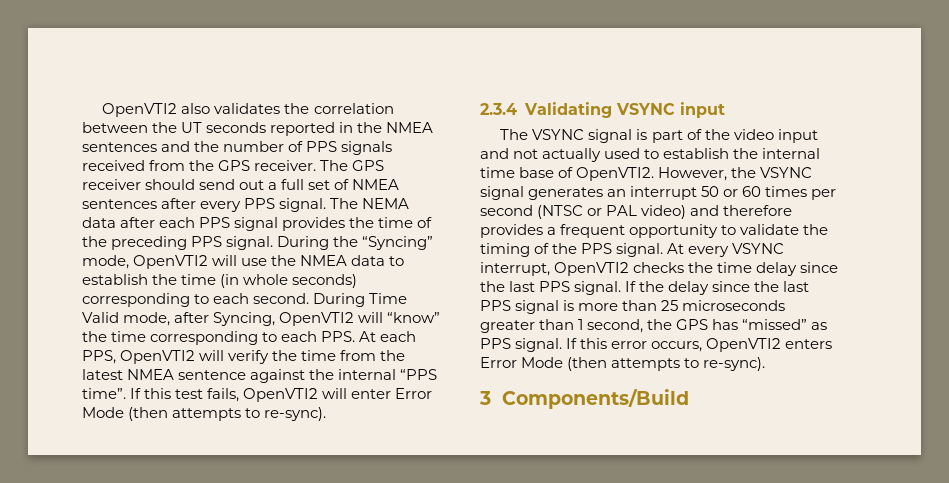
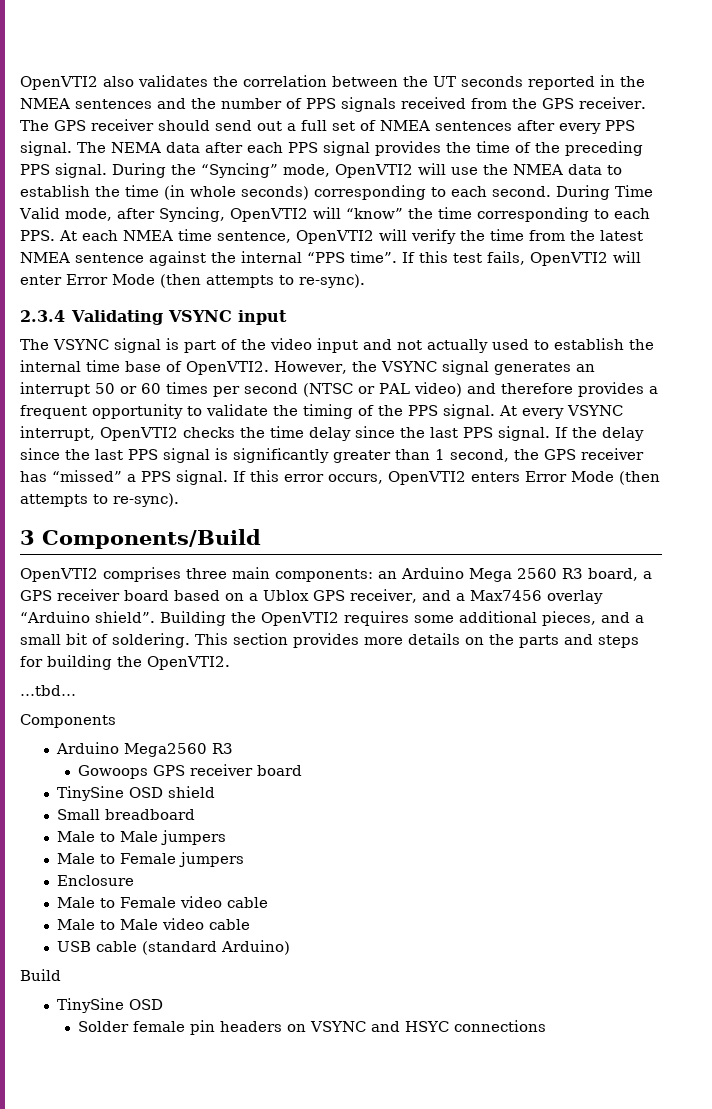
[82,350,116,364] PPS, -> [123,229,291,243] NMEA time sentence,
[578,300,786,311] more than 25 microseconds -> [233,448,329,463] significantly
(709, 324) none -> [581,448,644,460] receiver
[811,322,828,330] as -> [127,474,136,482] a
(690, 399) none -> [20,567,652,582] [20,589,603,604] [20,611,644,626] [20,633,639,648] [20,655,230,670] [20,685,76,696] [20,714,116,728] [55,742,233,757] [77,764,302,779] [56,786,215,801] [56,809,195,820] [56,830,226,845] [56,852,244,867] [56,875,134,886] [56,896,268,908] [56,918,250,930] [56,940,290,955] [20,969,61,981] [56,998,163,1013] [77,1020,546,1035] // OpenVTI2 comprises three main components: an Arduino Mega 2560 R3 board, a GPS receiver board based on a Ublox GPS receiver, and a Max7456 overlay “Arduino shield”. Building the OpenVTI2 requires some additional pieces, and a small bit of soldering. This section provides more details on the parts and steps for building the OpenVTI2. // …tbd… // Components // Arduino Mega2560 R3 // Gowoops GPS receiver board // TinySine OSD shield // Small breadboard // Male to Male jumpers // Male to Female jumpers // Enclosure // Male to Female video cable // Male to Male video cable // USB cable (standard Arduino) // Build // TinySine OSD // Solder female pin headers on VSYNC and HSYC connections

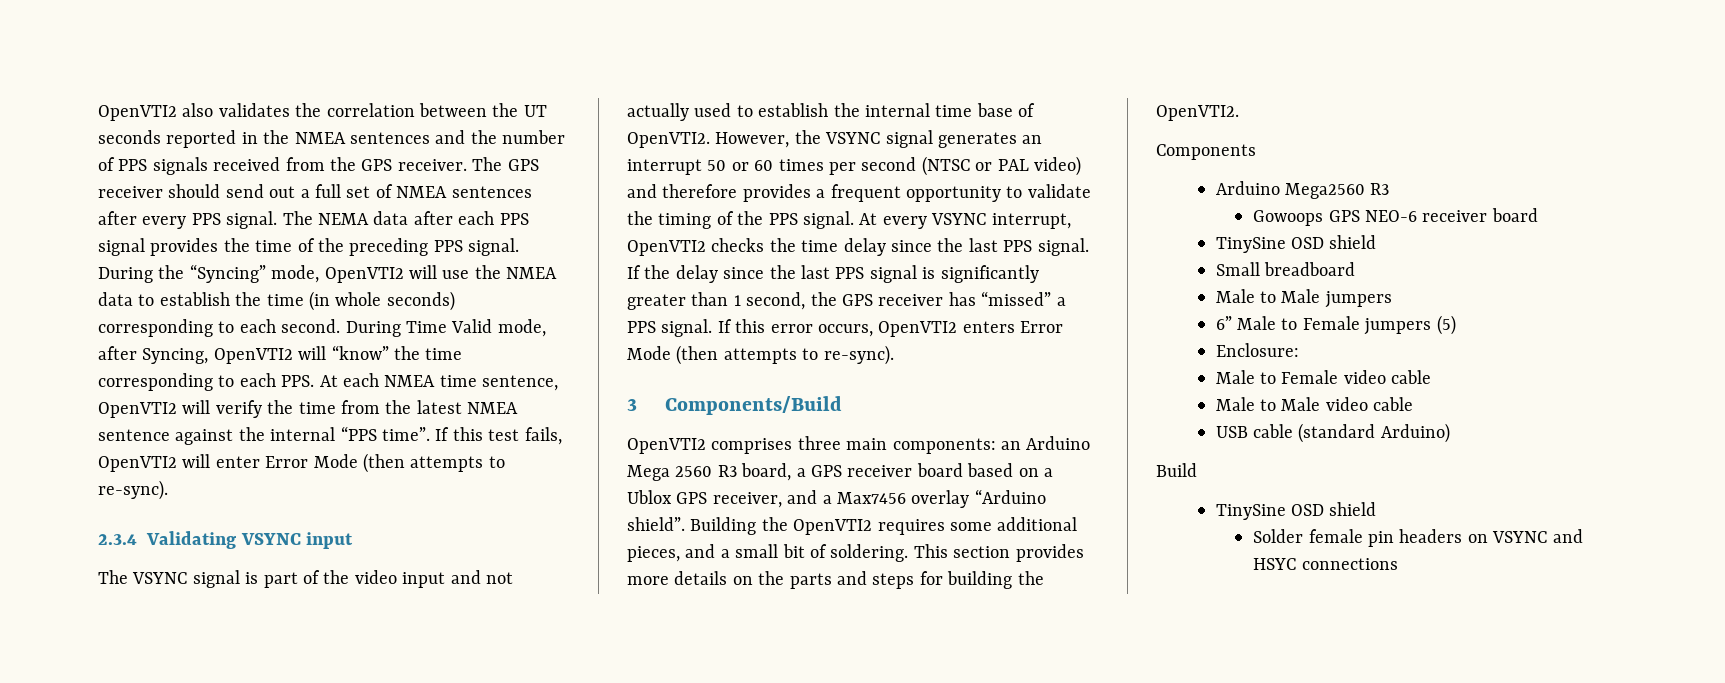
[20,685,76,696] // …tbd… -> (1239, 113) none
(185, 770) none -> [1364,210,1417,222] NEO-6
(226, 837) none -> [1215,316,1232,330] 6”
[56,875,134,886] // Enclosure -> [1436,315,1456,335] [1215,343,1299,357] (5) // Enclosure:
(163, 1004) none -> [1329,502,1377,516] shield

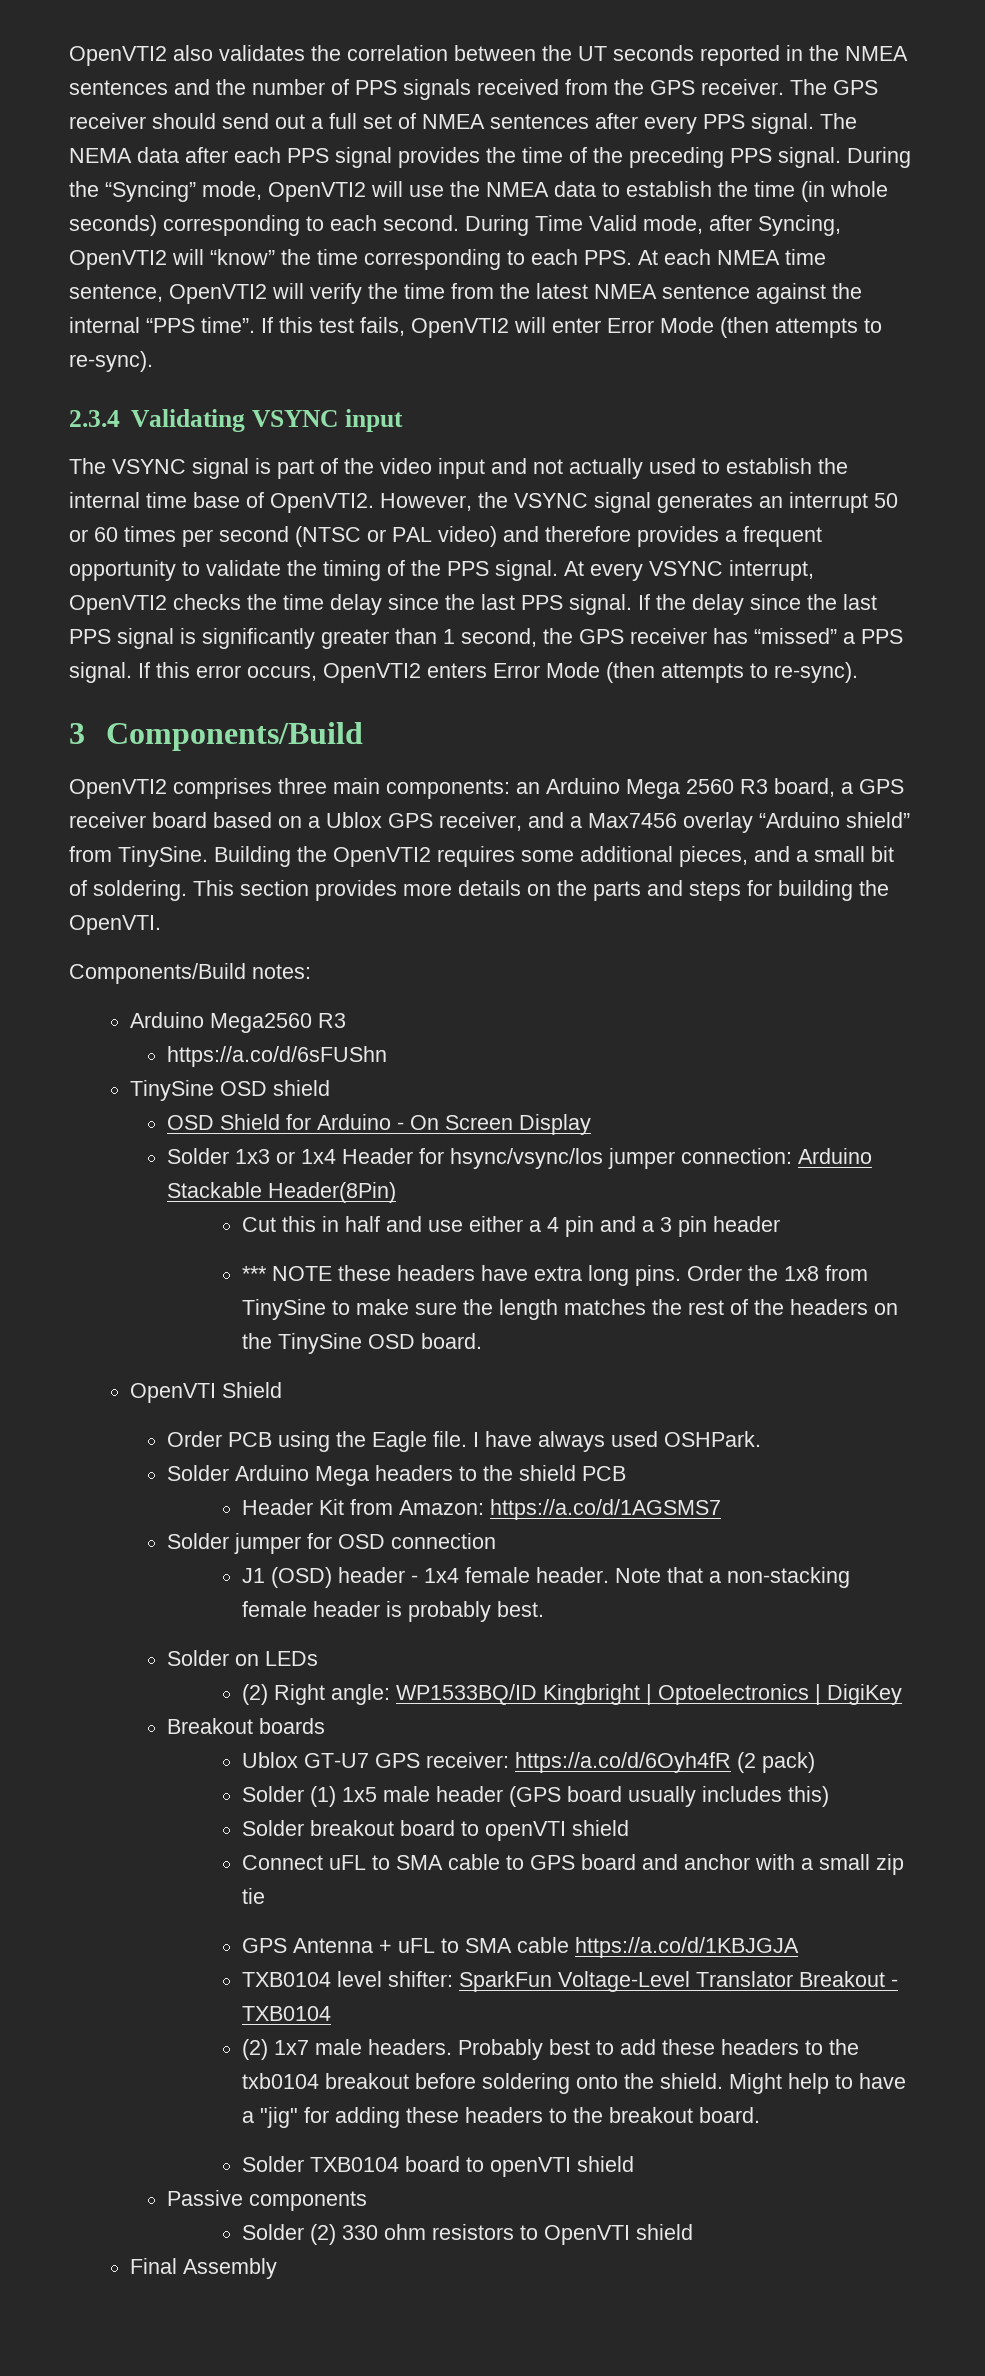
[627,517,685,531] shield”. -> [846,812,910,828] [69,846,208,867] shield” from TinySine.
[1156,105,1239,121] [1156,144,1256,160] OpenVTI2. // Components -> [69,915,161,935] [69,963,311,984] OpenVTI. // Components/Build notes:
[1253,208,1538,226] [1215,235,1377,253] [1215,262,1355,276] [1215,289,1392,308] [1215,315,1456,335] [1215,343,1299,357] [1215,370,1432,384] [1215,397,1414,411] [1215,423,1450,443] [1156,463,1197,477] [1215,502,1377,520] [1253,529,1583,547] [1253,558,1398,570] Gowoops GPS NEO-6 receiver board // TinySine OSD shield // Small breadboard // Male to Male jumpers // 6” Male to Female jumpers (5) // Enclosure: // Male to Female video cable // Male to Male video cable // USB cable (standard Arduino) // Build // TinySine OSD shield // Solder female pin headers on VSYNC and HSYC connections -> [167,1046,388,1067] [129,1080,330,1101] [167,1114,592,1135] [167,1148,873,1169] [167,1182,397,1203] [241,1216,780,1237] [241,1265,868,1286] [241,1299,898,1320] [241,1333,482,1354] [129,1382,282,1403] [167,1431,762,1452] [167,1465,627,1486] [241,1499,721,1520] [167,1533,497,1554] [241,1567,850,1588] [241,1601,544,1622] [167,1650,319,1666] [241,1684,902,1705] [167,1718,326,1734] [241,1752,815,1773] [241,1786,829,1807] [241,1820,629,1841] [241,1854,904,1875] [241,1888,265,1904] [241,1937,799,1958] [241,1971,898,1992] [241,2006,331,2021] [241,2039,859,2060] [241,2073,906,2094] [241,2107,760,2128] [241,2156,634,2177] [167,2190,368,2211] [241,2224,693,2245] [129,2258,277,2279] https://a.co/d/6sFUShn // TinySine OSD shield // OSD Shield for Arduino - On Screen Display // Solder 1x3 or 1x4 Header for hsync/vsync/los jumper connection: Arduino Stackable Header(8Pin) // Cut this in half and use either a 4 pin and a 3 pin header // *** NOTE these headers have extra long pins. Order the 1x8 from TinySine to make sure the length matches the rest of the headers on the TinySine OSD board. // OpenVTI Shield // Order PCB using the Eagle file. I have always used OSHPark. // Solder Arduino Mega headers to the shield PCB // Header Kit from Amazon: https://a.co/d/1AGSMS7 // Solder jumper for OSD connection // J1 (OSD) header - 1x4 female header. Note that a non-stacking female header is probably best. // Solder on LEDs // (2) Right angle: WP1533BQ/ID Kingbright | Optoelectronics | DigiKey // Breakout boards // Ublox GT-U7 GPS receiver: https://a.co/d/6Oyh4fR (2 pack) // Solder (1) 1x5 male header (GPS board usually includes this) // Solder breakout board to openVTI shield // Connect uFL to SMA cable to GPS board and anchor with a small zip tie // GPS Antenna + uFL to SMA cable https://a.co/d/1KBJGJA // TXB0104 level shifter: SparkFun Voltage-Level Translator Breakout - TXB0104 // (2) 1x7 male headers. Probably best to add these headers to the txb0104 breakout before soldering onto the shield. Might help to have a "jig" for adding these headers to the breakout board. // Solder TXB0104 board to openVTI shield // Passive components // Solder (2) 330 ohm resistors to OpenVTI shield // Final Assembly

